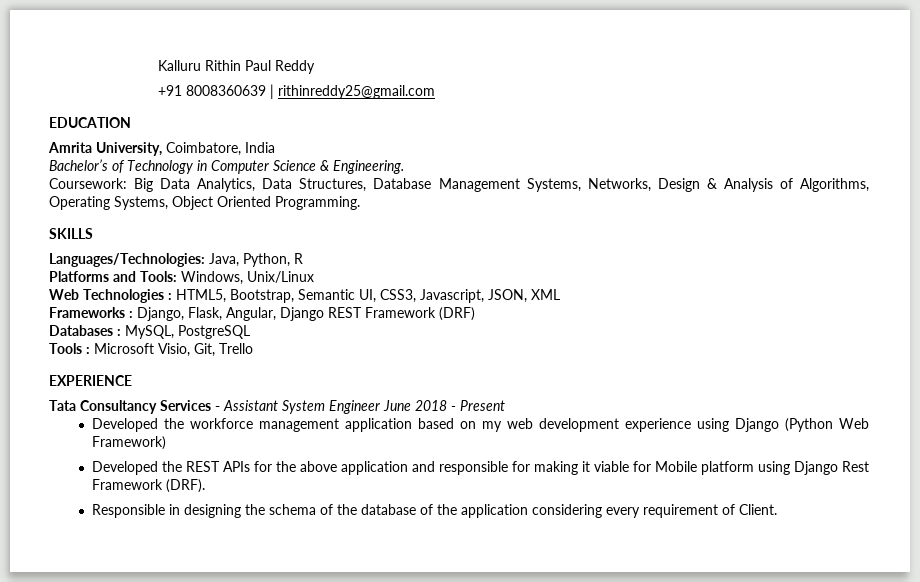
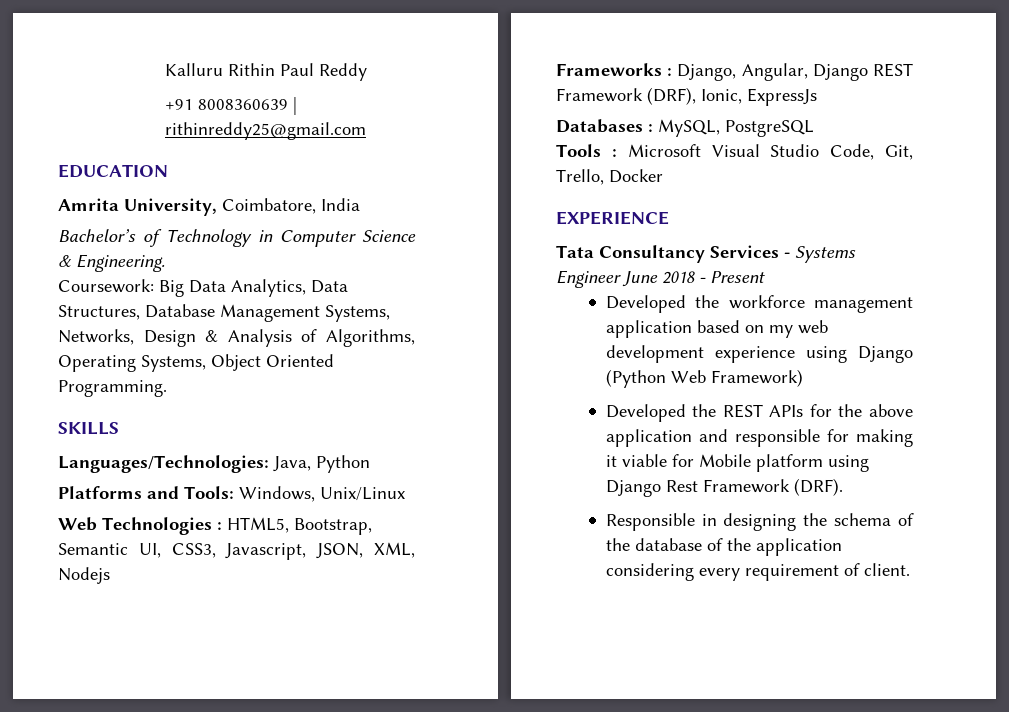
[243,253,303,267] Python, R -> [316,455,370,473] Python
[531,289,560,300] XML -> [374,542,415,558] [58,567,110,584] XML, Nodejs
[188,307,222,321] Flask, -> (737, 72) none
[439,307,475,321] (DRF) -> [647,87,817,106] (DRF), Ionic, ExpressJs
[158,343,253,357] Visio, Git, Trello -> [711,144,913,160] [556,169,663,185] Visual Studio Code, Git, Trello, Docker
[223,400,325,414] Assistant System -> [795,246,856,263] Systems
[738,504,777,515] Client. -> [863,563,910,576] client.

